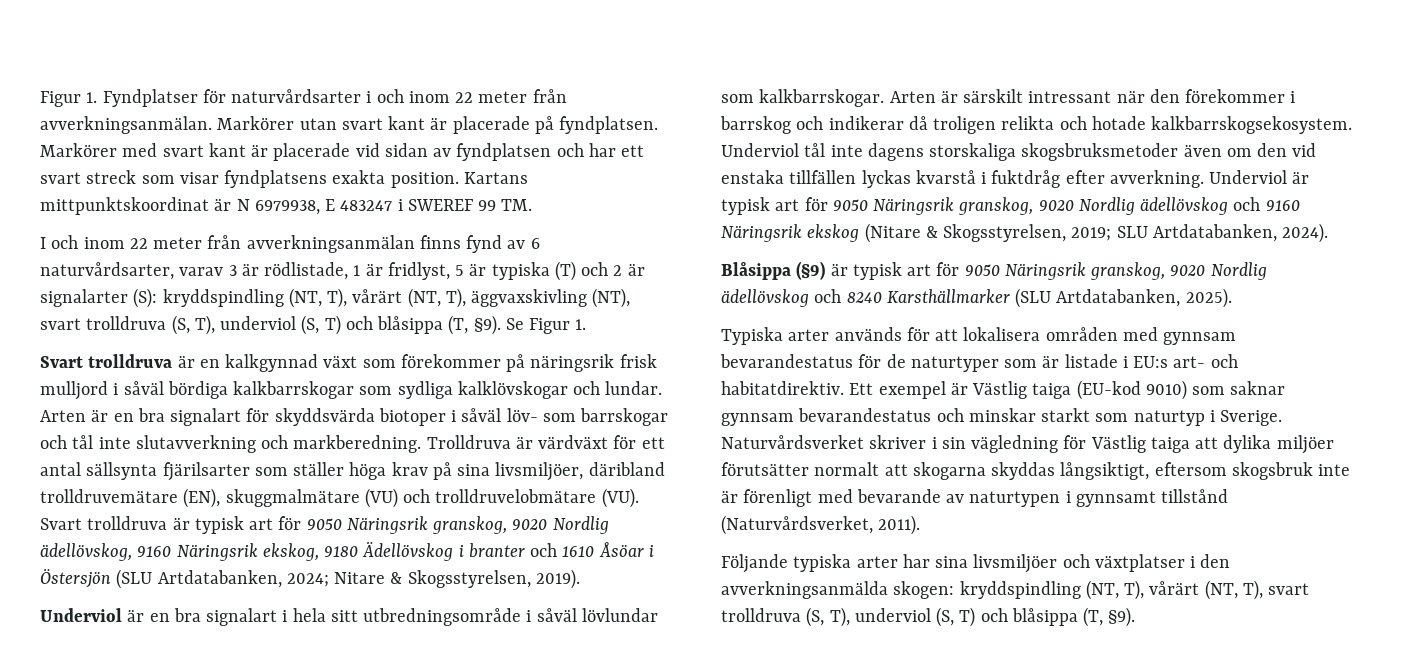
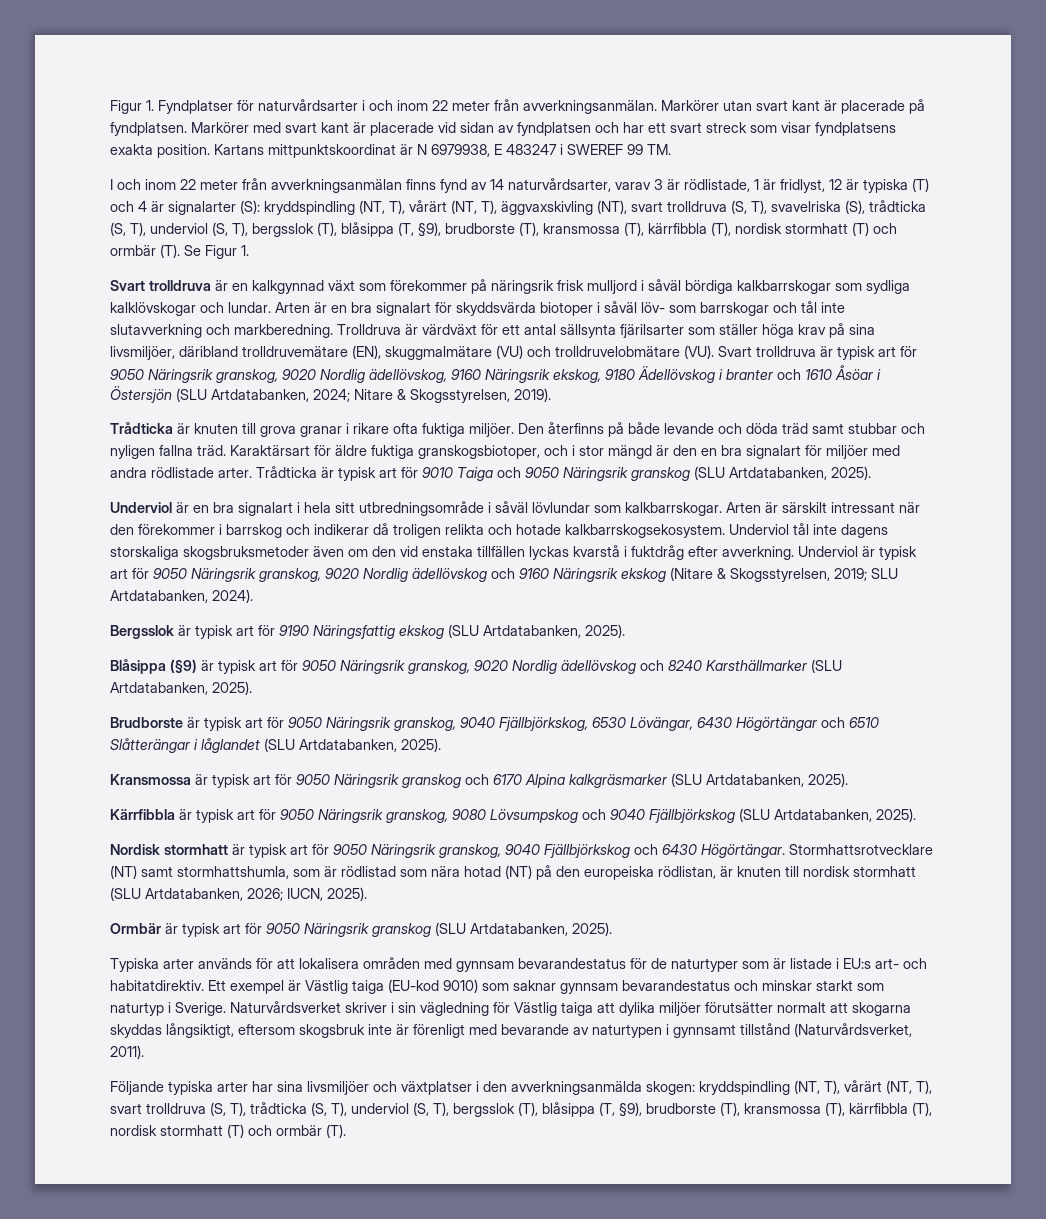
[530,238,540,249] 6 -> [490,179,504,190] 14
[455,265,465,276] 5 -> [829,179,842,190] 12
[613,265,623,276] 2 -> [138,201,147,212] 4
[220,315,501,335] underviol (S, T) och blåsippa (T, §9). -> [771,200,926,214] [110,222,897,237] [110,244,180,258] svavelriska (S), trådticka (S, T), underviol (S, T), bergsslok (T), blåsippa (T, §9), brudborste (T), kransmossa (T), kärrfibbla (T), nordisk stormhatt (T) och ormbär (T).
(580, 579) none -> [110,422,925,437] [110,445,900,459] [110,466,871,481] // Trådticka är knuten till grova granar i rikare ofta fuktiga miljöer. Den återfinns på både levande och döda träd samt stubbar och nyligen fallna träd. Karaktärsart för äldre fuktiga granskogsbiotoper, och i stor mängd är den en bra signalart för miljöer med andra rödlistade arter. Trådticka är typisk art för 9010 Taiga och 9050 Näringsrik granskog (SLU Artdatabanken, 2025).
(1329, 233) none -> [110,624,625,639] // Bergsslok är typisk art för 9190 Näringsfattig ekskog (SLU Artdatabanken, 2025).
(1232, 298) none -> [110,717,880,731] [110,738,441,753] [110,773,848,788] [110,808,916,823] [110,844,933,858] [110,865,916,880] [110,887,367,901] [110,922,612,937] // Brudborste är typisk art för 9050 Näringsrik granskog, 9040 Fjällbjörkskog, 6530 Lövängar, 6430 Högörtängar och 6510 Slåtterängar i låglandet (SLU Artdatabanken, 2025). // Kransmossa är typisk art för 9050 Näringsrik granskog och 6170 Alpina kalkgräsmarker (SLU Artdatabanken, 2025). // Kärrfibbla är typisk art för 9050 Näringsrik granskog, 9080 Lövsumpskog och 9040 Fjällbjörkskog (SLU Artdatabanken, 2025). // Nordisk stormhatt är typisk art för 9050 Näringsrik granskog, 9040 Fjällbjörkskog och 6430 Högörtängar. Stormhattsrotvecklare (NT) samt stormhattshumla, som är rödlistad som nära hotad (NT) på den europeiska rödlistan, är knuten till nordisk stormhatt (SLU Artdatabanken, 2026; IUCN, 2025). // Ormbär är typisk art för 9050 Näringsrik granskog (SLU Artdatabanken, 2025).
[854,607,1136,627] underviol (S, T) och blåsippa (T, §9). -> [250,1102,932,1117] [110,1124,346,1138] trådticka (S, T), underviol (S, T), bergsslok (T), blåsippa (T, §9), brudborste (T), kransmossa (T), kärrfibbla (T), nordisk stormhatt (T) och ormbär (T).

